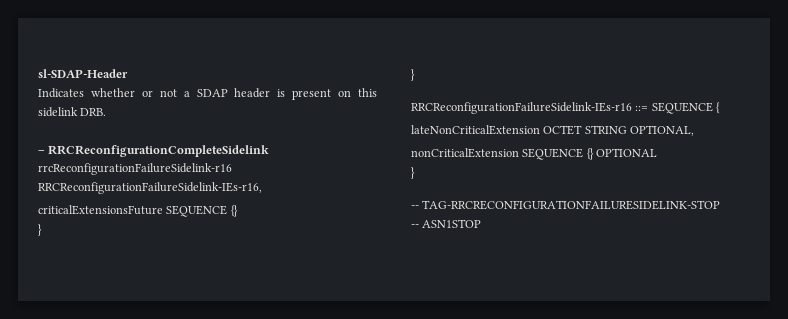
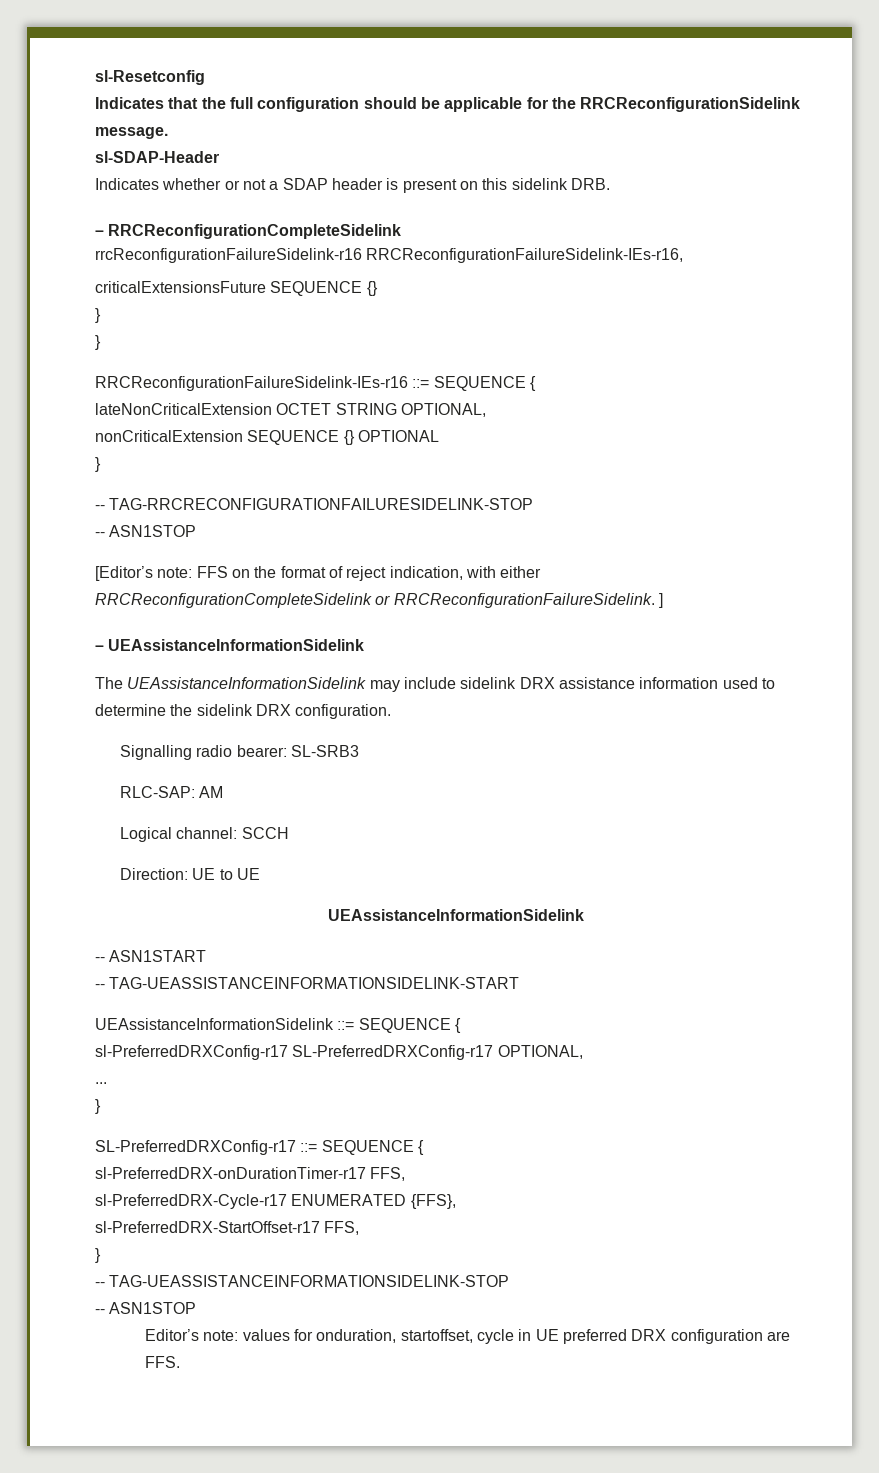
(38, 73) none -> [95,70,205,85] [95,97,801,112] [95,127,168,139] sl-Resetconfig // Indicates that the full configuration should be applicable for the RRCReconfigurationSidelink message. //
(482, 223) none -> [95,566,542,581] [95,593,663,608] [95,639,365,651] [95,677,775,692] [95,704,392,719] [119,745,359,760] [119,786,224,798] [119,827,289,842] [119,868,260,880] [328,909,584,921] [95,950,207,962] [95,977,520,989] [95,1018,461,1033] [95,1045,583,1060] [95,1082,107,1084] [95,1099,101,1114] [95,1140,424,1155] [95,1167,406,1181] [95,1194,456,1209] [95,1221,360,1235] [95,1248,101,1263] [95,1275,510,1287] [95,1302,197,1314] [144,1329,790,1344] [144,1356,180,1368] // [Editor’s note: FFS on the format of reject indication, with either RRCReconfigurationCompleteSidelink or RRCReconfigurationFailureSidelink. ] // – UEAssistanceInformationSidelink // The UEAssistanceInformationSidelink may include sidelink DRX assistance information used to determine the sidelink DRX configuration. // Signalling radio bearer: SL-SRB3 // RLC-SAP: AM // Logical channel: SCCH // Direction: UE to UE // UEAssistanceInformationSidelink // -- ASN1START // -- TAG-UEASSISTANCEINFORMATIONSIDELINK-START // UEAssistanceInformationSidelink ::= SEQUENCE { // sl-PreferredDRXConfig-r17 SL-PreferredDRXConfig-r17 OPTIONAL, // ... // } // SL-PreferredDRXConfig-r17 ::= SEQUENCE { // sl-PreferredDRX-onDurationTimer-r17 FFS, // sl-PreferredDRX-Cycle-r17 ENUMERATED {FFS}, // sl-PreferredDRX-StartOffset-r17 FFS, // } // -- TAG-UEASSISTANCEINFORMATIONSIDELINK-STOP // -- ASN1STOP // Editor’s note: values for onduration, startoffset, cycle in UE preferred DRX configuration are FFS.

